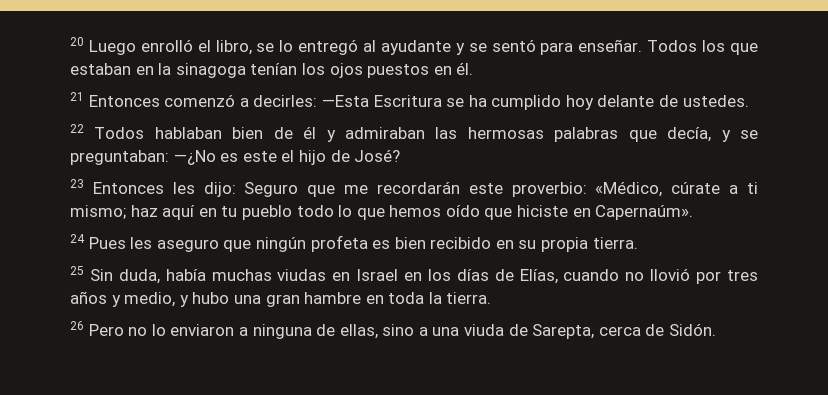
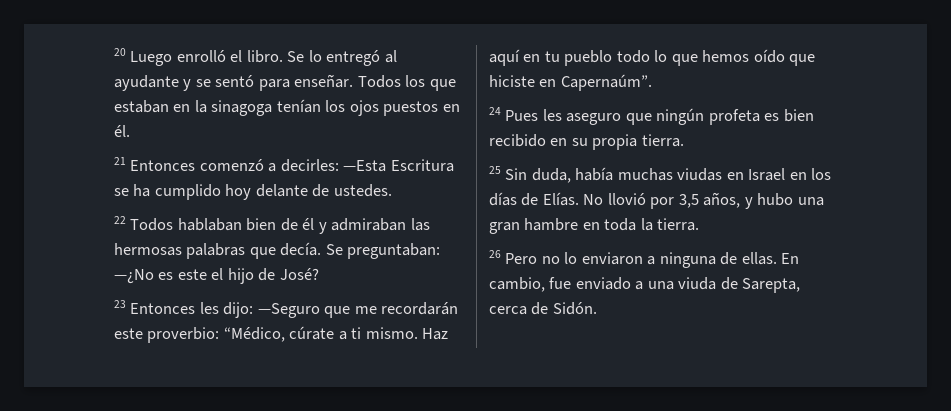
[215,40,275,55] libro, se -> [246,50,305,63] libro. Se
[667,127,759,142] decía, y se -> [280,242,343,256] decía. Se
[244,182,299,197] Seguro -> [257,303,320,318] —Seguro
[595,181,663,197] «Médico, -> [223,327,285,342] “Médico,
[70,205,158,219] mismo; haz -> [365,327,449,340] mismo. Haz
[595,205,694,220] Capernaúm». -> [560,74,652,91] Capernaúm”.
[519,268,758,284] [70,291,176,307] Elías, cuando no llovió por tres años y medio, -> [542,192,741,209] Elías. No llovió por 3,5 años,
[339,324,415,339] ellas, sino -> [741,252,800,265] [489,277,631,292] ellas. En cambio, fue enviado

